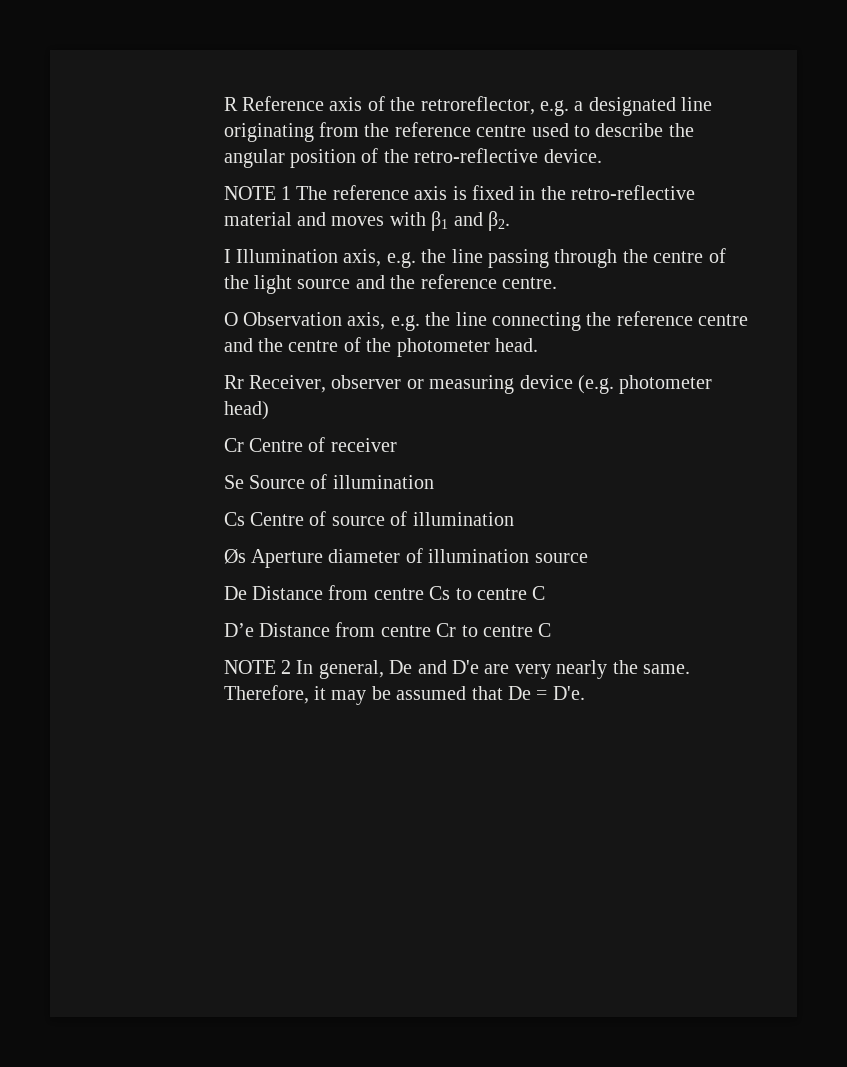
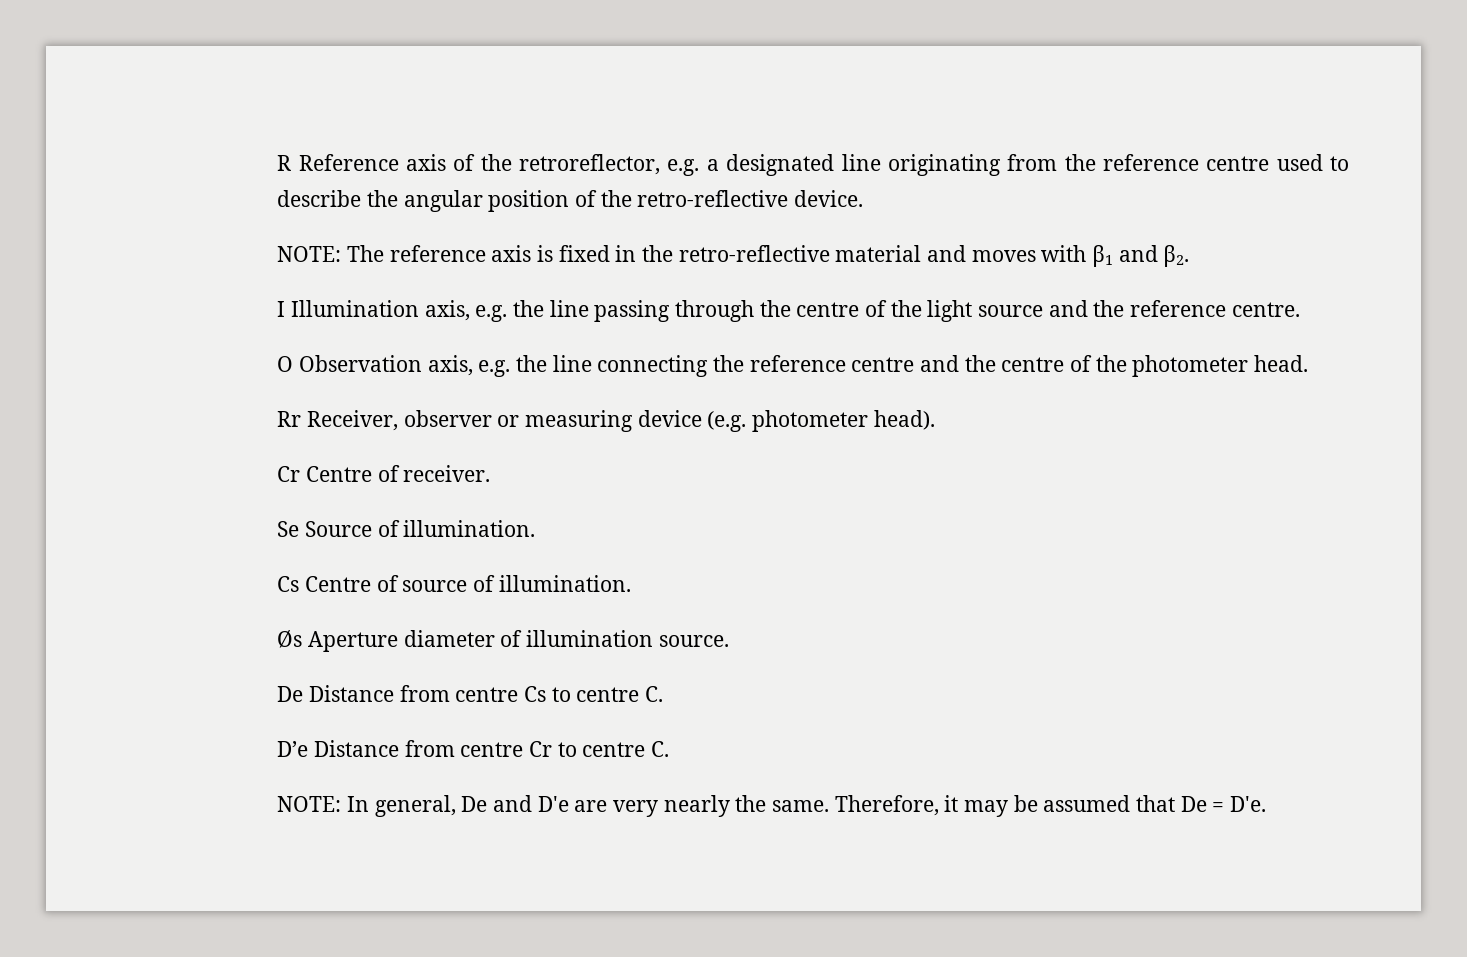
[223,186,291,200] NOTE 1 -> [277,246,342,262] NOTE:
[223,401,269,420] head) -> [873,410,935,430] head).
[330,438,397,452] receiver -> [403,465,491,482] receiver.
[332,475,434,489] illumination -> [403,520,536,537] illumination.
[412,512,514,526] illumination -> [498,575,631,592] illumination.
[534,553,588,563] source -> [658,635,729,647] source.
[532,586,546,600] C -> [645,686,664,702] C.
[538,623,552,637] [223,660,291,674] C // NOTE 2 -> [651,741,670,757] [277,796,342,812] C. // NOTE:

